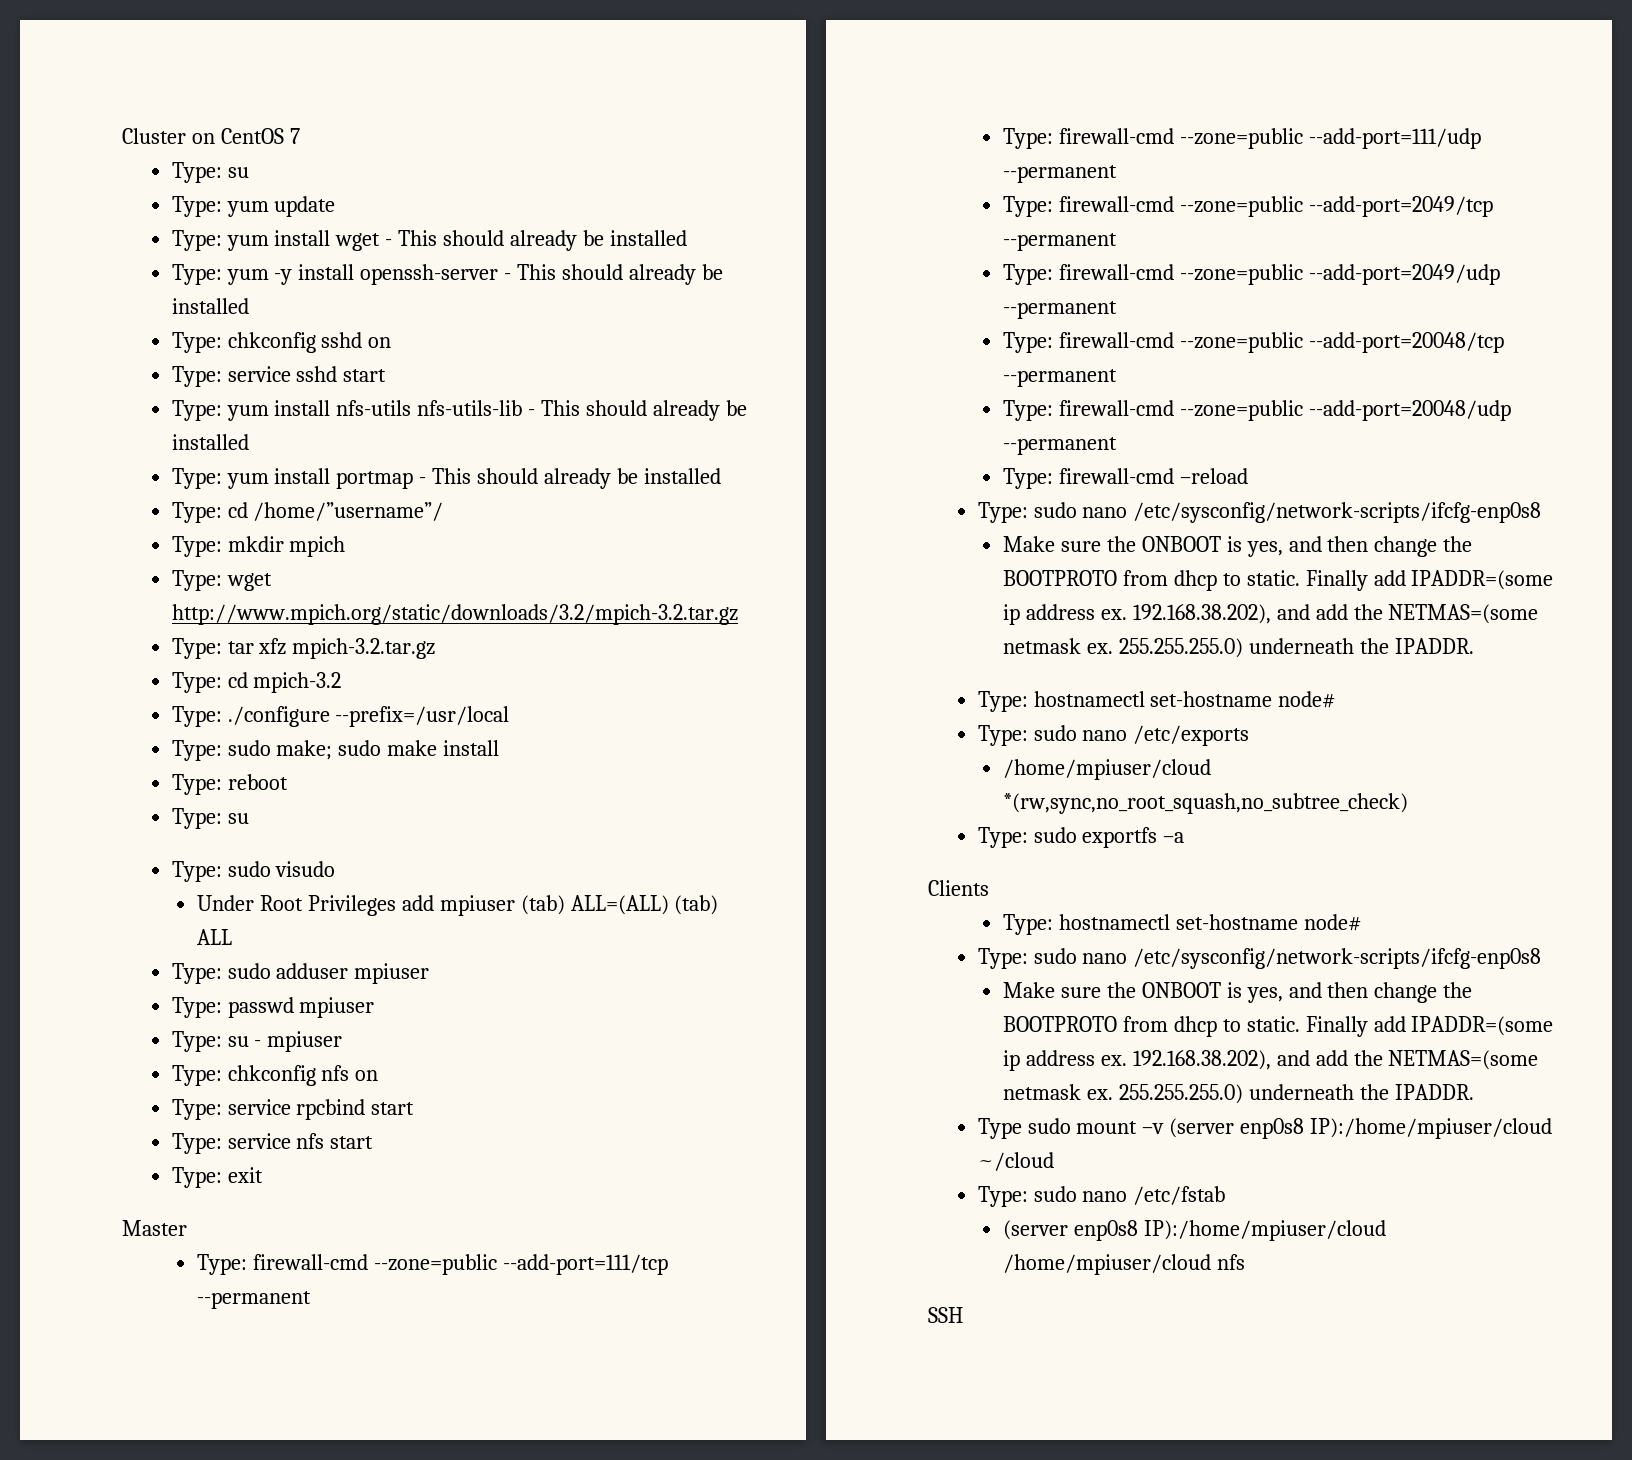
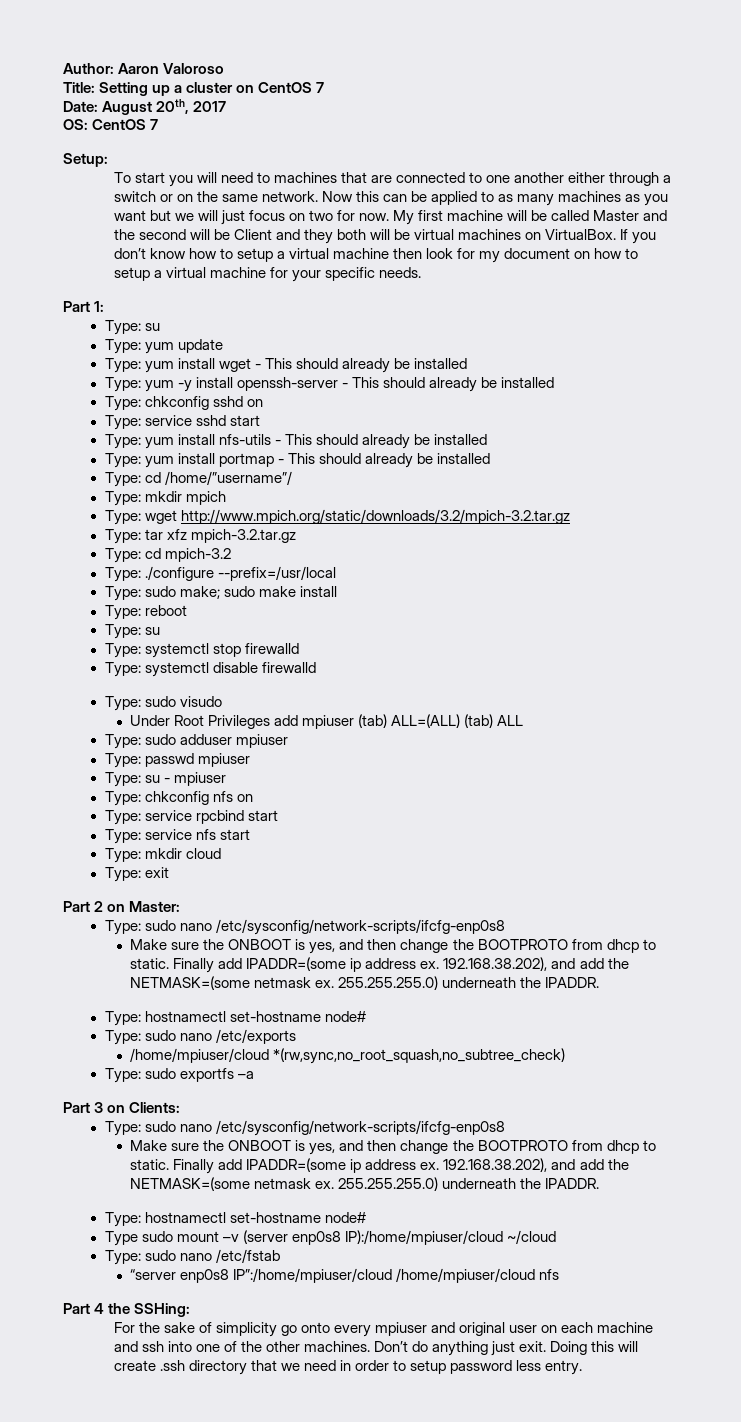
[122,128,300,144] Cluster on CentOS 7 -> [63,63,225,74] [63,82,325,96] [63,99,227,115] [63,119,159,130] [63,153,108,167] [113,172,672,187] [113,191,669,206] [113,210,668,225] [113,229,657,244] [113,248,639,263] [113,267,421,282] [63,301,105,312] Author: Aaron Valoroso // Title: Setting up a cluster on CentOS 7 // Date: August 20th, 2017 // OS: CentOS 7 // Setup: // To start you will need to machines that are connected to one another either through a switch or on the same network. Now this can be applied to as many machines as you want but we will just focus on two for now. My first machine will be called Master and the second will be Client and they both will be virtual machines on VirtualBox. If you don’t know how to setup a virtual machine then look for my document on how to setup a virtual machine for your specific needs. // Part 1:
[417,400,523,416] nfs-utils-lib -> (271, 439) none
(249, 818) none -> [104,643,299,658] [104,662,316,677] // Type: systemctl stop firewalld // Type: systemctl disable firewalld
(374, 1142) none -> [104,848,221,863] // Type: mkdir cloud
[122,1220,187,1236] [196,1254,668,1275] [196,1291,311,1309] [1002,128,1481,149] [1002,165,1117,183] [1002,196,1493,217] [1002,233,1117,251] [1002,264,1500,285] [1002,301,1117,319] [1002,332,1504,353] [1002,369,1117,387] [1002,400,1511,421] [1002,437,1117,455] [1002,468,1248,489] Master // Type: firewall-cmd --zone=public --add-port=111/tcp --permanent // Type: firewall-cmd --zone=public --add-port=111/udp --permanent // Type: firewall-cmd --zone=public --add-port=2049/tcp --permanent // Type: firewall-cmd --zone=public --add-port=2049/udp --permanent // Type: firewall-cmd --zone=public --add-port=20048/tcp --permanent // Type: firewall-cmd --zone=public --add-port=20048/udp --permanent // Type: firewall-cmd –reload -> [63,901,181,912] Part 2 on Master:
[1388,604,1539,624] NETMAS=(some -> [130,976,251,990] NETMASK=(some
[928,880,989,896] [1002,914,1362,935] Clients // Type: hostnamectl set-hostname node# -> [63,1102,181,1113] Part 3 on Clients:
[1388,1050,1539,1070] [1002,1084,1474,1104] NETMAS=(some netmask ex. 255.255.255.0) underneath the IPADDR. -> [130,1177,600,1191] [104,1212,366,1227] NETMASK=(some netmask ex. 255.255.255.0) underneath the IPADDR. // Type: hostnamectl set-hostname node#
[1002,1220,1386,1241] (server enp0s8 IP):/home/mpiuser/cloud -> [130,1268,393,1283] “server enp0s8 IP”:/home/mpiuser/cloud
[928,1307,963,1323] SSH -> [63,1303,191,1317] [113,1322,654,1337] [113,1341,639,1356] [113,1360,583,1375] Part 4 the SSHing: // For the sake of simplicity go onto every mpiuser and original user on each machine and ssh into one of the other machines. Don’t do anything just exit. Doing this will create .ssh directory that we need in order to setup password less entry.

